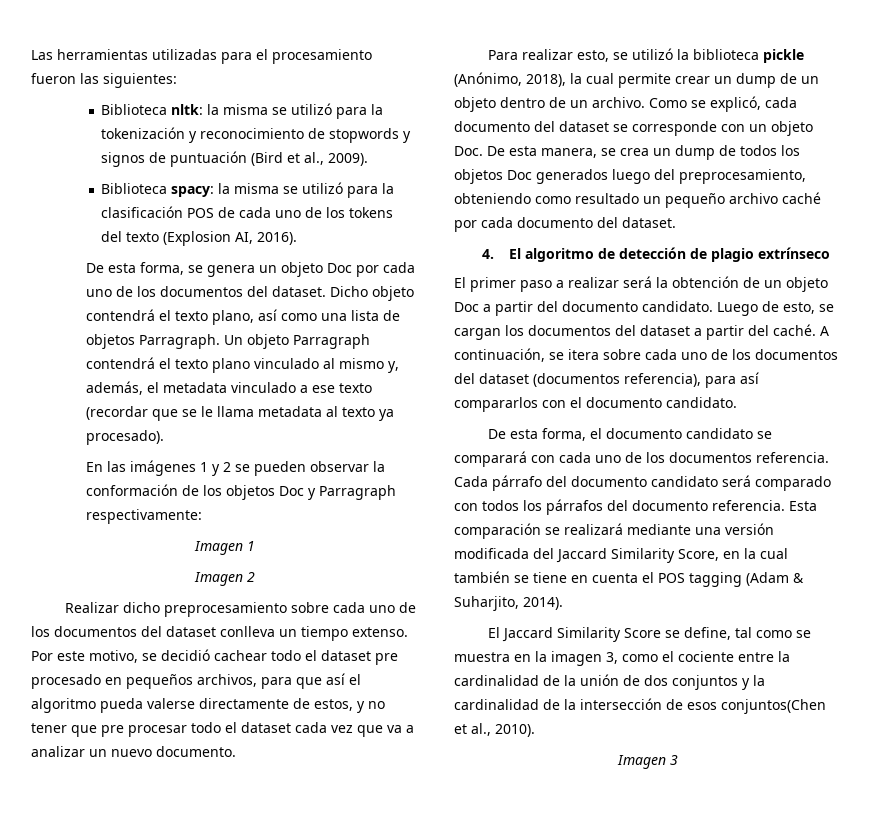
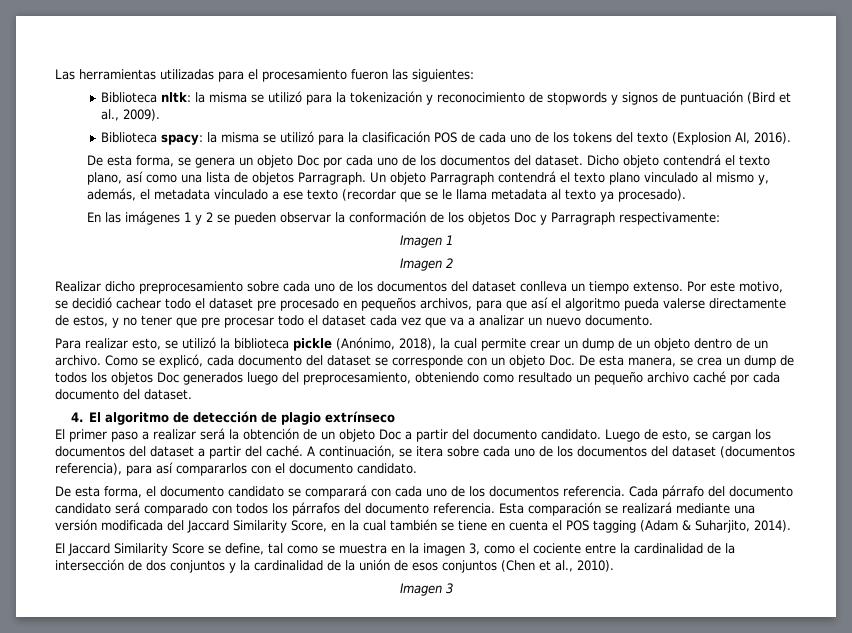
[580,674,619,686] unión -> [55,559,124,571] intersección
[580,698,662,710] intersección -> [359,559,390,571] unión
[721,699,826,714] conjuntos(Chen -> [442,560,535,573] conjuntos (Chen

